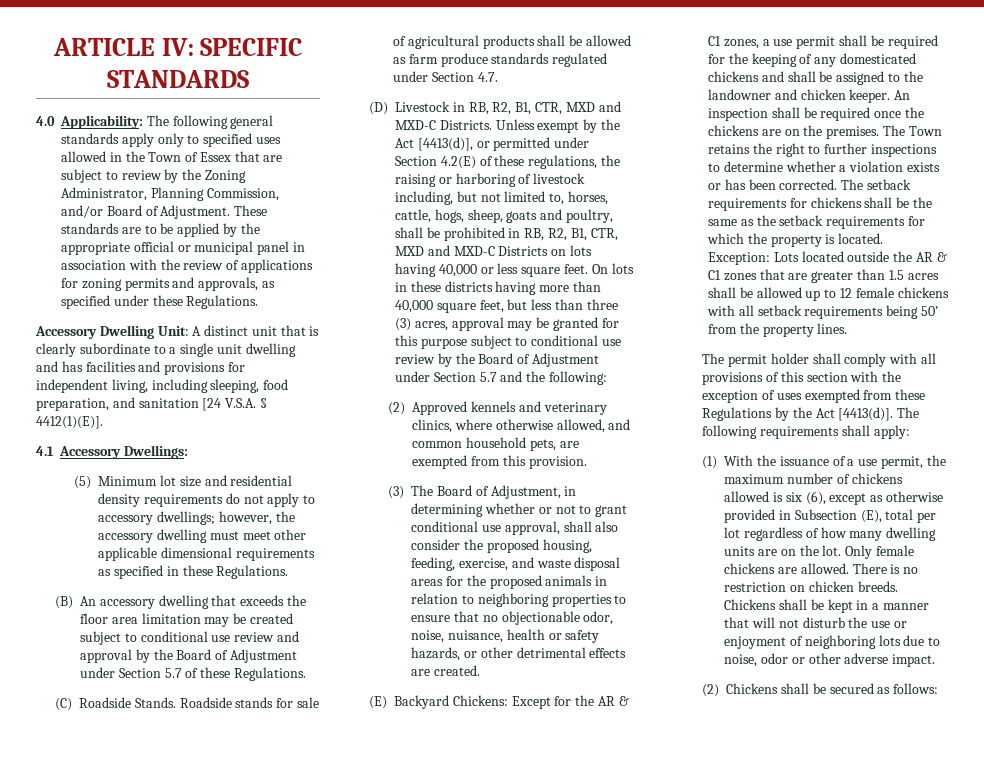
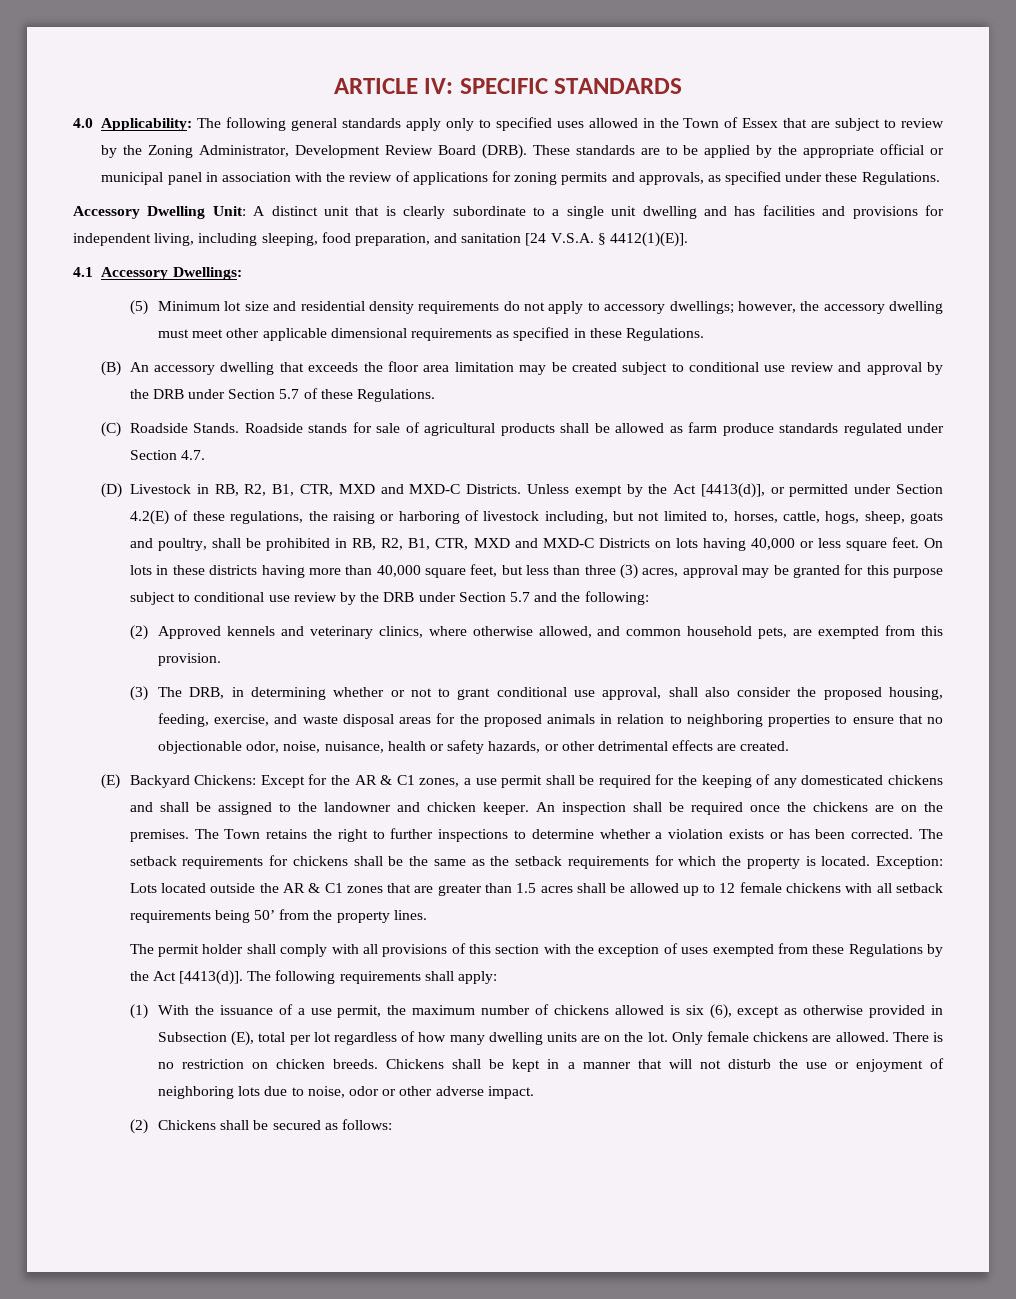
[150,187,279,201] [61,205,231,219] Planning Commission, and/or Board of Adjustment. -> [295,144,527,159] Development Review Board (DRB).
[176,649,298,663] Board of Adjustment -> [152,389,184,399] DRB
[478,353,600,367] Board of Adjustment -> [383,592,415,602] DRB
[437,485,561,499] Board of Adjustment, -> [189,687,225,699] DRB,

